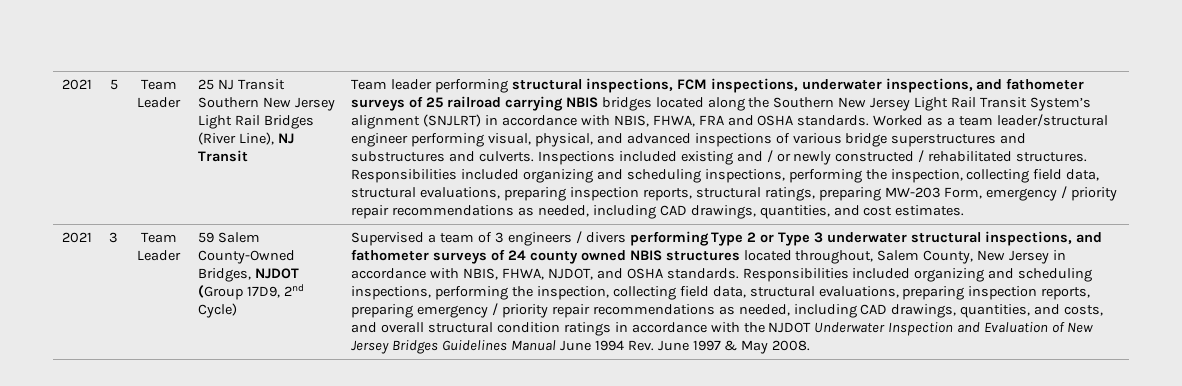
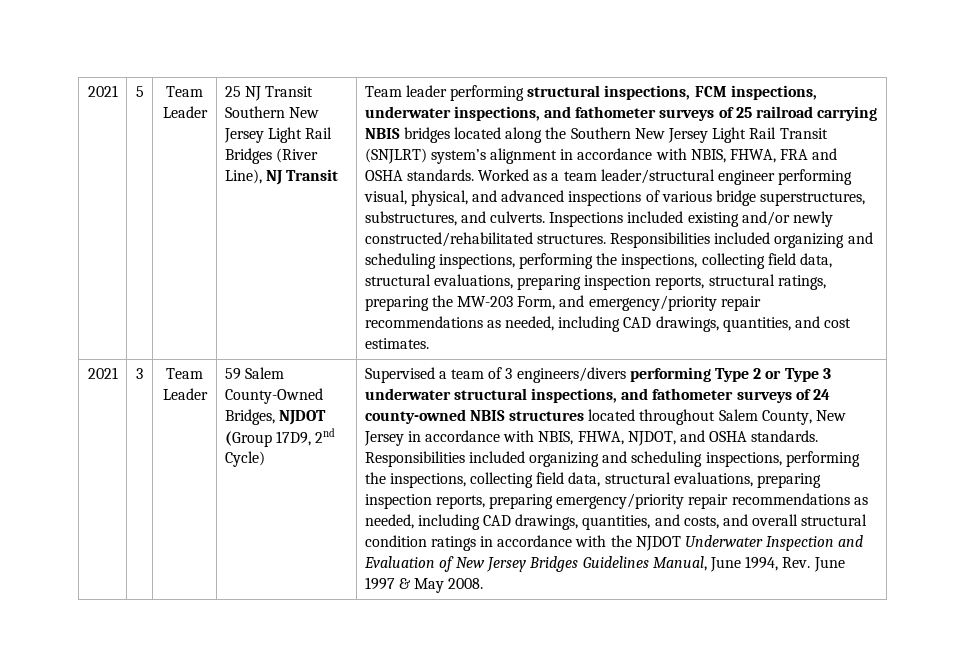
[1029,97,1091,111] [351,114,482,129] System’s alignment (SNJLRT) -> [364,148,558,164] (SNJLRT) system’s alignment
[891,133,1027,147] [351,151,446,162] superstructures and substructures -> [760,192,866,206] [364,211,457,226] superstructures, substructures,
[736,150,1013,165] and / or newly constructed / rehabilitated -> [741,211,833,227] [364,232,533,247] and/or newly constructed/rehabilitated
[890,169,963,183] inspection, -> [621,254,698,269] inspections,
(881, 194) none -> [431,295,453,307] the
[986,186,1118,201] emergency / priority -> [559,295,717,311] and emergency/priority
[507,231,626,246] engineers / divers -> [516,367,626,383] engineers/divers
[529,250,626,264] county owned -> [364,409,466,424] county-owned
[795,250,874,264] throughout, -> [639,409,716,425] throughout
[536,286,609,300] inspection, -> [389,473,466,488] inspections,
[417,303,548,318] emergency / priority -> [556,493,685,509] emergency/priority
[510,340,624,351] Manual June 1994 -> [652,556,779,572] Manual, June 1994,

